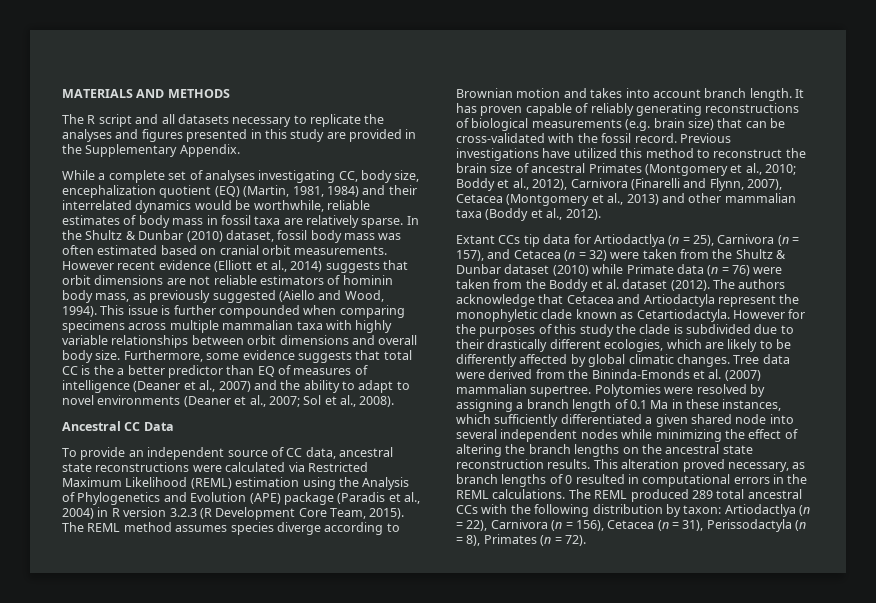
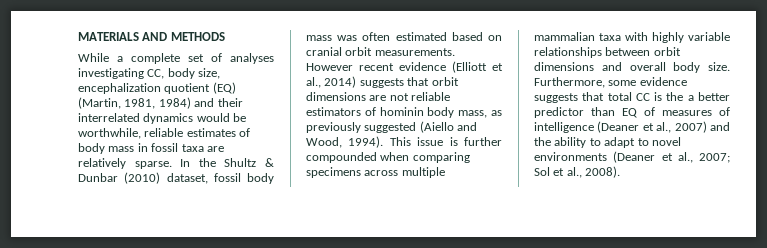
[62,114,385,127] [62,129,417,142] [62,144,240,157] // The R script and all datasets necessary to replicate the analyses and figures presented in this study are provided in the Supplementary Appendix. -> (225, 36) none
[62,421,174,431] [62,447,393,460] [62,462,368,472] [62,477,410,490] [62,492,420,505] [62,507,405,520] [62,522,400,535] [456,88,804,101] [456,103,800,116] [456,118,785,131] [456,133,731,143] [456,148,806,161] [456,163,796,176] [456,178,782,191] [456,193,796,206] [456,208,601,221] [456,234,800,247] [456,249,787,261] [456,264,783,276] [456,279,786,292] [456,294,800,307] [456,309,806,322] [456,324,794,337] [456,339,791,352] [456,354,790,367] [456,369,761,381] [456,384,765,397] [456,399,782,412] [456,414,794,427] [456,429,798,442] [456,444,753,457] [456,459,806,472] [456,474,808,487] [456,489,802,502] [456,504,810,517] [456,519,807,532] [456,534,586,546] // Ancestral CC Data // To provide an independent source of CC data, ancestral state reconstructions were calculated via Restricted Maximum Likelihood (REML) estimation using the Analysis of Phylogenetics and Evolution (APE) package (Paradis et al., 2004) in R version 3.2.3 (R Development Core Team, 2015). The REML method assumes species diverge according to Brownian motion and takes into account branch length. It has proven capable of reliably generating reconstructions of biological measurements (e.g. brain size) that can be cross-validated with the fossil record. Previous investigations have utilized this method to reconstruct the brain size of ancestral Primates (Montgomery et al., 2010; Boddy et al., 2012), Carnivora (Finarelli and Flynn, 2007), Cetacea (Montgomery et al., 2013) and other mammalian taxa (Boddy et al., 2012). // Extant CCs tip data for Artiodactlya (n = 25), Carnivora (n = 157), and Cetacea (n = 32) were taken from the Shultz & Dunbar dataset (2010) while Primate data (n = 76) were taken from the Boddy et al. dataset (2012). The authors acknowledge that Cetacea and Artiodactyla represent the monophyletic clade known as Cetartiodactyla. However for the purposes of this study the clade is subdivided due to their drastically different ecologies, which are likely to be differently affected by global climatic changes. Tree data were derived from the Bininda-Emonds et al. (2007) mammalian supertree. Polytomies were resolved by assigning a branch length of 0.1 Ma in these instances, which sufficiently differentiated a given shared node into several independent nodes while minimizing the effect of altering the branch lengths on the ancestral state reconstruction results. This alteration proved necessary, as branch lengths of 0 resulted in computational errors in the REML calculations. The REML produced 289 total ancestral CCs with the following distribution by taxon: Artiodactlya (n = 22), Carnivora (n = 156), Cetacea (n = 31), Perissodactyla (n = 8), Primates (n = 72). -> (621, 172) none

